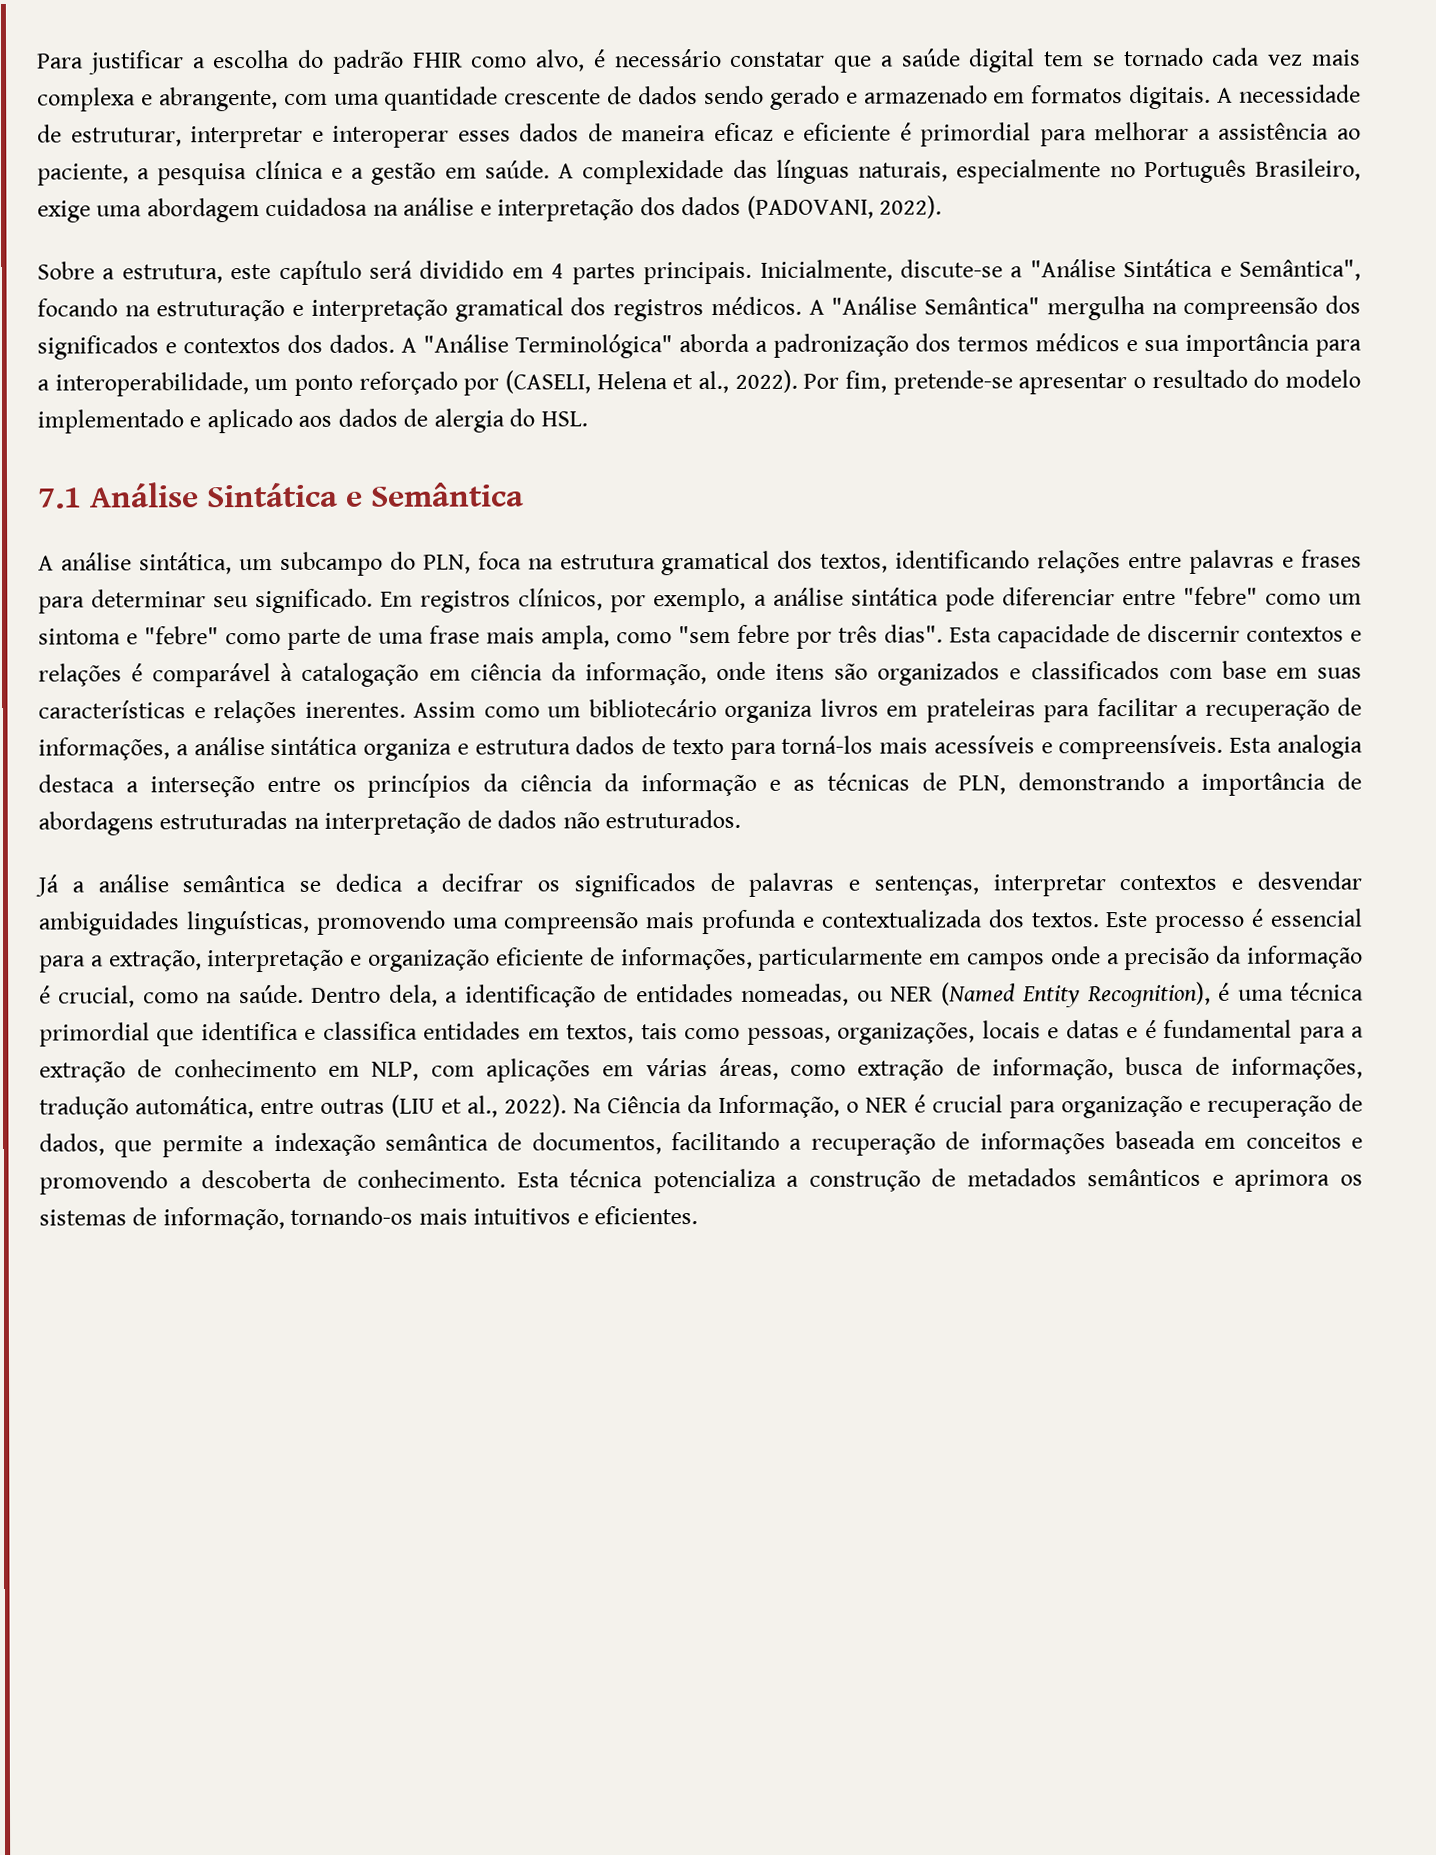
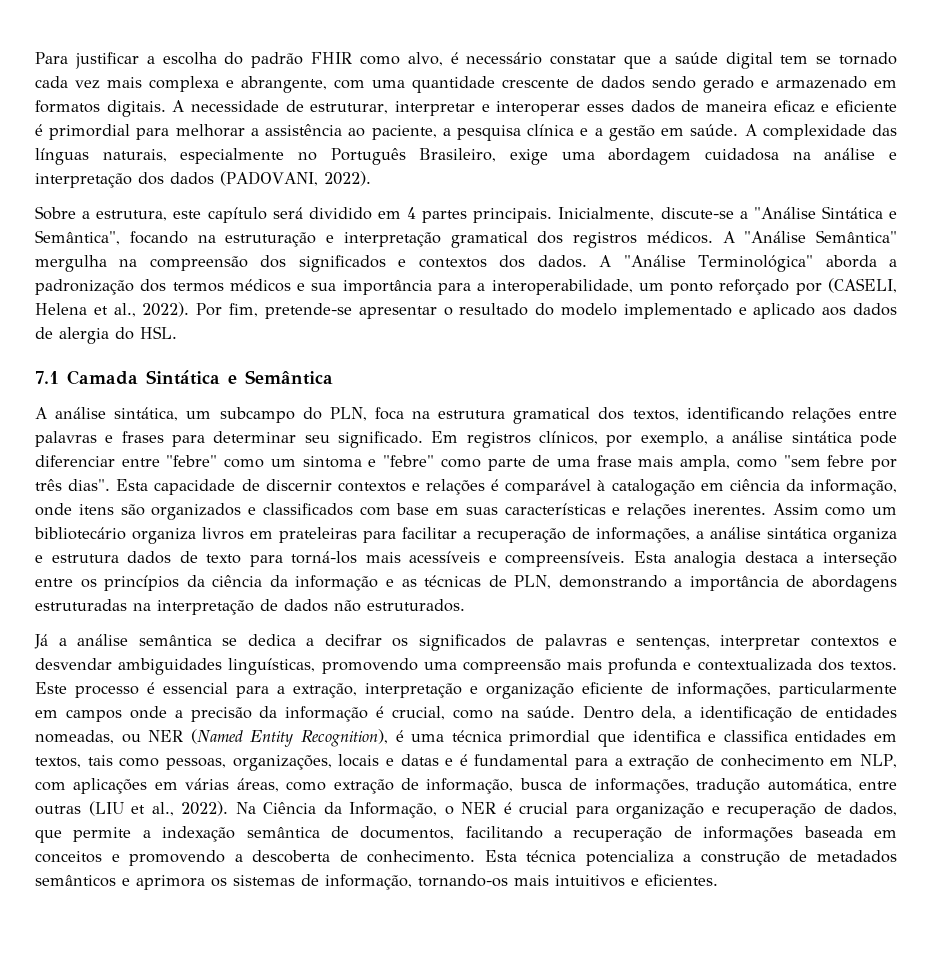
[89,482,199,508] Análise -> [67,370,138,385] Camada

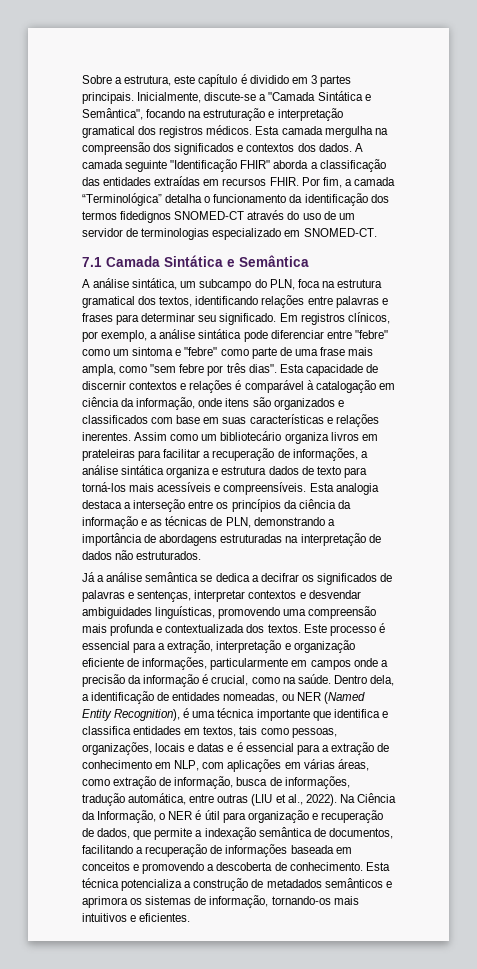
[35,52,898,69] [35,76,897,93] [35,100,897,117] [35,124,897,141] [35,148,897,165] [35,171,371,188] Para justificar a escolha do padrão FHIR como alvo, é necessário constatar que a saúde digital tem se tornado cada vez mais complexa e abrangente, com uma quantidade crescente de dados sendo gerado e armazenado em formatos digitais. A necessidade de estruturar, interpretar e interoperar esses dados de maneira eficaz e eficiente é primordial para melhorar a assistência ao paciente, a pesquisa clínica e a gestão em saúde. A complexidade das línguas naturais, especialmente no Português Brasileiro, exige uma abordagem cuidadosa na análise e interpretação dos dados (PADOVANI, 2022). // -> (82, 79) none
[272,207,303,219] será -> [240,74,247,84] é
[407,207,416,219] 4 -> [310,75,317,84] 3
[753,207,816,219] "Análise -> [268,92,316,101] "Camada
[722,230,897,243] A "Análise Semântica" -> [255,126,323,135] Esta camada
[623,255,897,272] [35,278,898,295] [35,302,897,319] [35,326,177,344] "Análise Terminológica" aborda a padronização dos termos médicos e sua importância para a interoperabilidade, um ponto reforçado por (CASELI, Helena et al., 2022). Por fim, pretende-se apresentar o resultado do modelo implementado e aplicado aos dados de alergia do HSL. -> [82,159,386,172] [82,176,395,188] [82,193,389,206] [82,210,355,223] [82,228,377,240] camada seguinte "Identificação FHIR" aborda a classificação das entidades extraídas em recursos FHIR. Por fim, a camada “Terminológica” detalha o funcionamento da identificação dos termos fidedignos SNOMED-CT através do uso de um servidor de terminologias especializado em SNOMED-CT.
[509,730,591,746] primordial -> [256,709,310,721] importante
[474,754,569,766] fundamental -> [245,743,294,752] essencial
[519,802,568,814] crucial -> [204,810,220,820] útil

